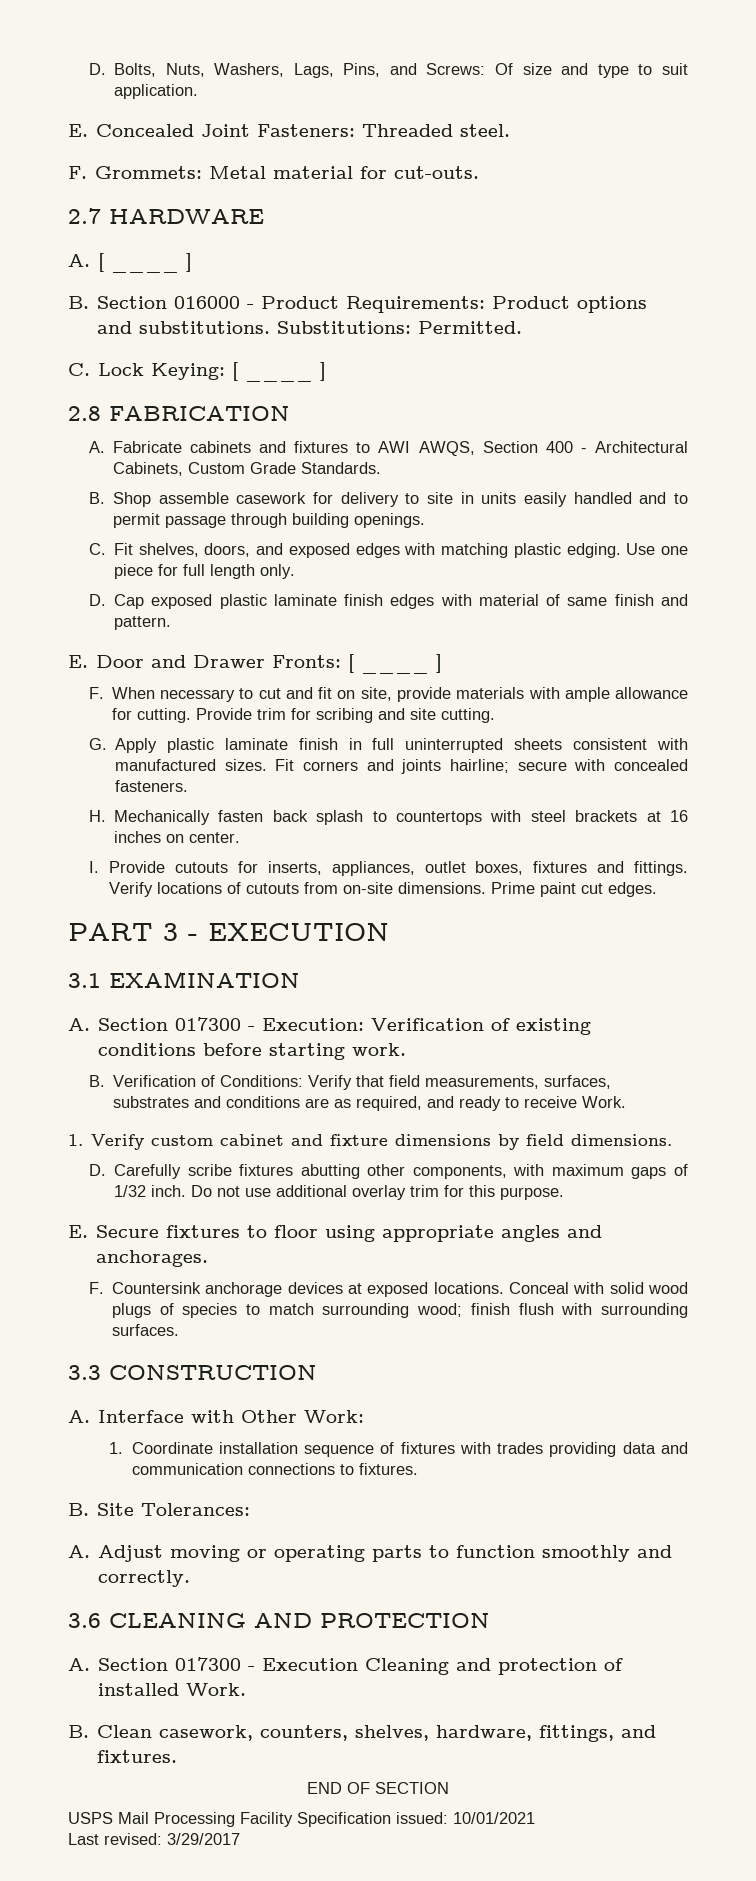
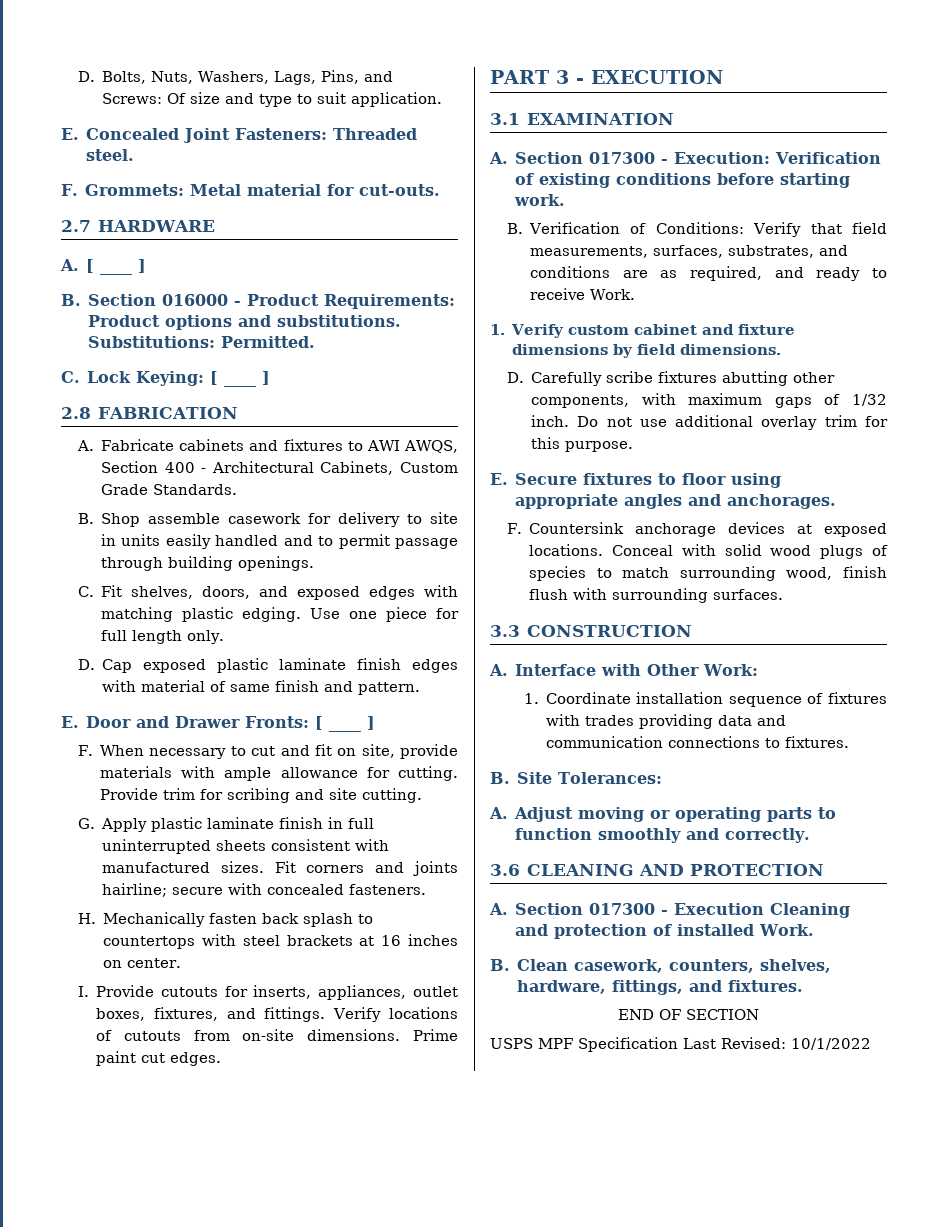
[533,861,588,873] fixtures -> [153,1007,218,1021] fixtures,
[112,1096,189,1108] substrates -> [728,245,815,258] substrates,
[417,1303,463,1317] wood; -> [786,567,833,580] wood,
[118,1812,535,1827] [68,1833,240,1845] Mail Processing Facility Specification issued: 10/01/2021 // Last revised: 3/29/2017 -> [538,1037,871,1052] MPF Specification Last Revised: 10/1/2022

